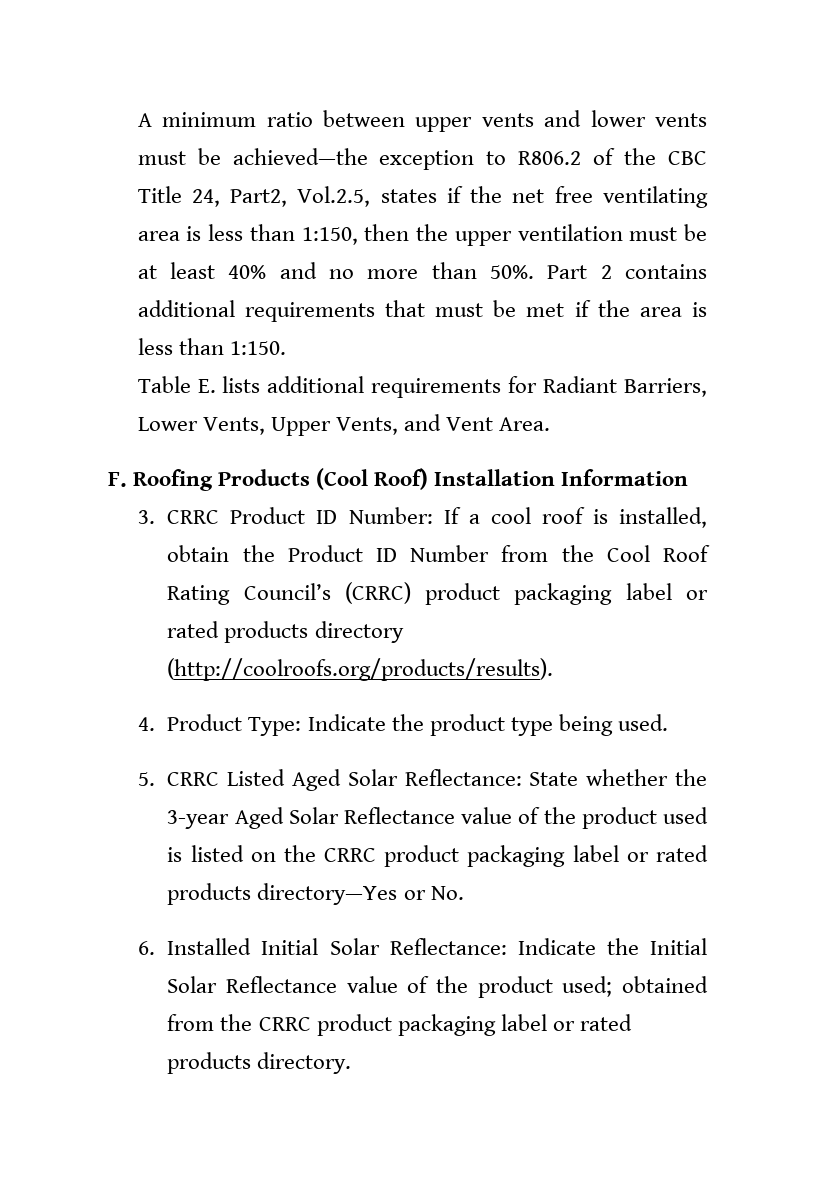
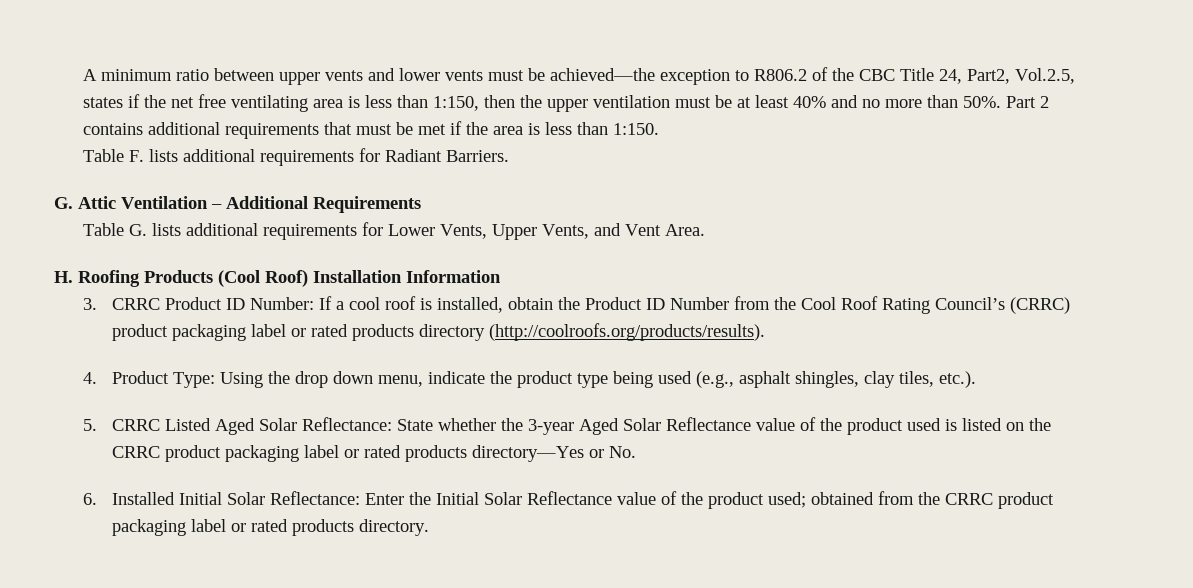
[197,379,216,393] E. -> [129,150,145,162] F.
[623,378,707,397] Barriers, -> [446,150,510,162] [54,196,421,213] [83,222,384,240] Barriers. // G. Attic Ventilation – Additional Requirements // Table G. lists additional requirements for
[108,472,127,487] F. -> [54,271,73,283] H.
[307,714,668,736] Indicate the product type being used. -> [220,371,977,388] Using the drop down menu, indicate the product type being used (e.g., asphalt shingles, clay tiles, etc.).
[517,938,596,955] Indicate -> [365,493,405,505] Enter

